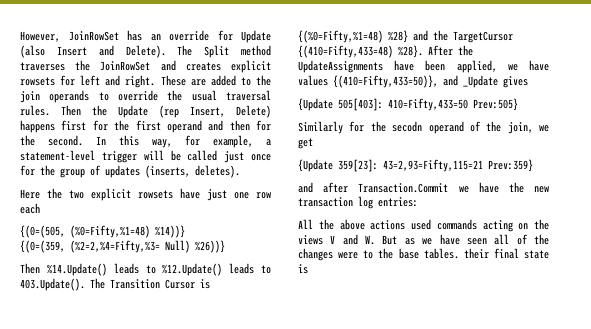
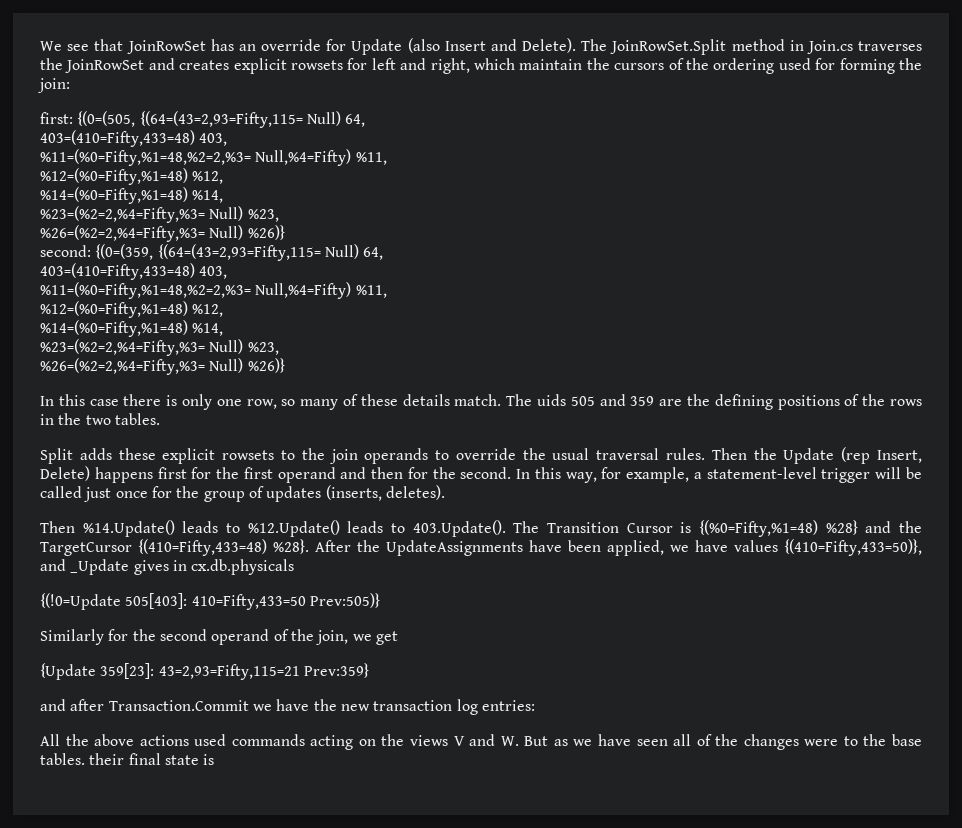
[20,31,60,42] However, -> [40,39,124,51] We see that
[204,45,271,58] Split method -> [610,39,853,55] JoinRowSet.Split method in Join.cs
[125,75,236,88] right. These are added -> [430,58,922,74] [38,78,70,93] [40,111,366,128] [40,130,228,147] [40,149,387,166] [40,168,224,185] [40,187,224,204] [40,206,279,223] [40,225,285,242] [40,244,384,261] [40,263,228,280] [40,282,387,299] [40,301,224,318] [40,320,224,337] [40,339,279,356] [40,358,285,375] [40,394,922,410] [40,413,160,425] [40,448,275,464] right, which maintain the cursors of the ordering used for forming the join: // first: {(0=(505, {(64=(43=2,93=Fifty,115= Null) 64, // 403=(410=Fifty,433=48) 403, // %11=(%0=Fifty,%1=48,%2=2,%3= Null,%4=Fifty) %11, // %12=(%0=Fifty,%1=48) %12, // %14=(%0=Fifty,%1=48) %14, // %23=(%2=2,%4=Fifty,%3= Null) %23, // %26=(%2=2,%4=Fifty,%3= Null) %26)} // second: {(0=(359, {(64=(43=2,93=Fifty,115= Null) 64, // 403=(410=Fifty,433=48) 403, // %11=(%0=Fifty,%1=48,%2=2,%3= Null,%4=Fifty) %11, // %12=(%0=Fifty,%1=48) %12, // %14=(%0=Fifty,%1=48) %14, // %23=(%2=2,%4=Fifty,%3= Null) %23, // %26=(%2=2,%4=Fifty,%3= Null) %26)} // In this case there is only one row, so many of these details match. The uids 505 and 359 are the defining positions of the rows in the two tables. // Split adds these explicit rowsets
[20,188,271,201] [20,203,40,214] [20,225,185,238] [20,240,225,253] // Here the two explicit rowsets have just one row each // {(0=(505, (%0=Fifty,%1=48) %14))} // {(0=(359, (%2=2,%4=Fifty,%3= Null) %26))} -> (445, 492) none
[298,98,333,111] // {Update -> [172,559,295,575] [40,593,121,610] in cx.db.physicals // {(!0=Update
[473,98,518,111] Prev:505} -> [309,593,380,608] Prev:505)}
[392,121,423,132] secodn -> [159,629,207,641] second

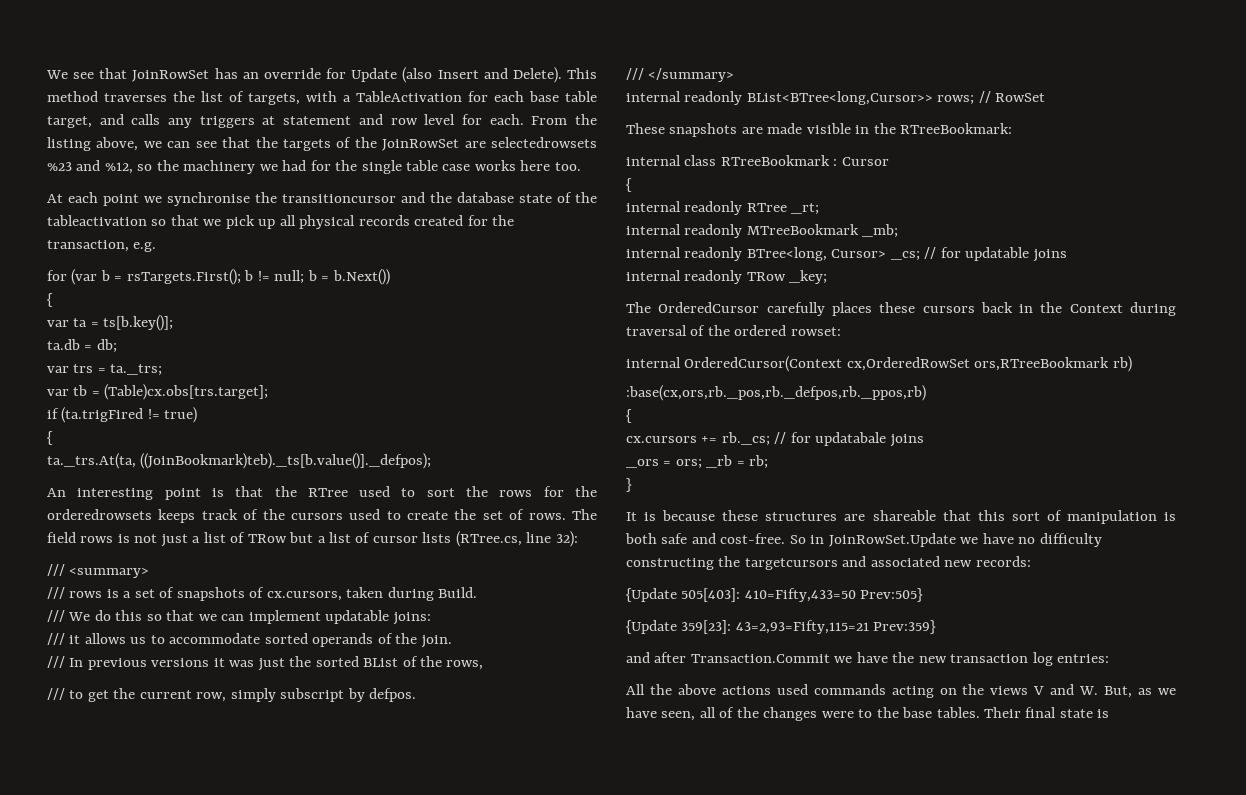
[581,39,922,55] [40,58,922,74] [38,78,70,93] [40,111,366,128] [40,130,228,147] [40,149,387,166] [40,168,224,185] [40,187,224,204] [40,206,279,223] [40,225,285,242] [40,244,384,261] [40,263,228,280] [40,282,387,299] [40,301,224,318] [40,320,224,337] [40,339,279,356] [40,358,285,375] [40,394,922,410] [40,413,160,425] [40,447,922,464] [40,466,923,483] [40,485,445,502] [40,520,922,537] [40,539,922,556] [40,559,295,575] [40,593,380,610] [40,629,398,645] The JoinRowSet.Split method in Join.cs traverses the JoinRowSet and creates explicit rowsets for left and right, which maintain the cursors of the ordering used for forming the join: // first: {(0=(505, {(64=(43=2,93=Fifty,115= Null) 64, // 403=(410=Fifty,433=48) 403, // %11=(%0=Fifty,%1=48,%2=2,%3= Null,%4=Fifty) %11, // %12=(%0=Fifty,%1=48) %12, // %14=(%0=Fifty,%1=48) %14, // %23=(%2=2,%4=Fifty,%3= Null) %23, // %26=(%2=2,%4=Fifty,%3= Null) %26)} // second: {(0=(359, {(64=(43=2,93=Fifty,115= Null) 64, // 403=(410=Fifty,433=48) 403, // %11=(%0=Fifty,%1=48,%2=2,%3= Null,%4=Fifty) %11, // %12=(%0=Fifty,%1=48) %12, // %14=(%0=Fifty,%1=48) %14, // %23=(%2=2,%4=Fifty,%3= Null) %23, // %26=(%2=2,%4=Fifty,%3= Null) %26)} // In this case there is only one row, so many of these details match. The uids 505 and 359 are the defining positions of the rows in the two tables. // Split adds these explicit rowsets to the join operands to override the usual traversal rules. Then the Update (rep Insert, Delete) happens first for the first operand and then for the second. In this way, for example, a statement-level trigger will be called just once for the group of updates (inserts, deletes). // Then %14.Update() leads to %12.Update() leads to 403.Update(). The Transition Cursor is {(%0=Fifty,%1=48) %28} and the TargetCursor {(410=Fifty,433=48) %28}. After the UpdateAssignments have been applied, we have values {(410=Fifty,433=50)}, and _Update gives in cx.db.physicals // {(!0=Update 505[403]: 410=Fifty,433=50 Prev:505)} // Similarly for the second operand of the join, we get -> [567,68,597,79] [47,91,597,105] [47,114,597,128] [47,137,597,151] [47,160,581,174] [47,192,597,206] [47,215,515,229] [47,240,157,252] [47,269,390,285] [47,293,53,307] [47,315,174,331] [47,339,117,353] [47,364,163,376] [47,384,269,400] [47,407,198,423] [47,431,53,445] [47,453,432,469] [47,486,598,500] [47,509,598,523] [47,531,578,547] [47,564,150,578] [47,587,478,601] [47,610,431,625] [47,633,452,648] [47,656,484,671] [47,688,417,702] [626,68,735,82] [626,91,1046,105] [626,123,1013,137] [626,155,889,166] [626,178,632,192] [626,201,820,215] [626,224,899,238] [626,247,1067,262] [626,270,828,284] [626,302,1176,316] [626,325,841,336] [626,356,1132,372] [626,385,926,401] [626,409,632,423] [626,432,924,447] [626,455,769,469] [626,478,632,492] [626,510,1176,524] [625,533,1102,547] [626,556,1031,570] [626,588,924,602] This method traverses the list of targets, with a TableActivation for each base table target, and calls any triggers at statement and row level for each. From the listing above, we can see that the targets of the JoinRowSet are selectedrowsets %23 and %12, so the machinery we had for the single table case works here too. // At each point we synchronise the transitioncursor and the database state of the tableactivation so that we pick up all physical records created for the transaction, e.g. // for (var b = rsTargets.First(); b != null; b = b.Next()) // { // var ta = ts[b.key()]; // ta.db = db; // var trs = ta._trs; // var tb = (Table)cx.obs[trs.target]; // if (ta.trigFired != true) // { // ta._trs.At(ta, ((JoinBookmark)teb)._ts[b.value()]._defpos); // An interesting point is that the RTree used to sort the rows for the orderedrowsets keeps track of the cursors used to create the set of rows. The field rows is not just a list of TRow but a list of cursor lists (RTree.cs, line 32): // /// <summary> // /// rows is a set of snapshots of cx.cursors, taken during Build. // /// We do this so that we can implement updatable joins: // /// it allows us to accommodate sorted operands of the join. // /// In previous versions it was just the sorted BList of the rows, // /// to get the current row, simply subscript by defpos. // /// </summary> // internal readonly BList<BTree<long,Cursor>> rows; // RowSet // These snapshots are made visible in the RTreeBookmark: // internal class RTreeBookmark : Cursor // { // internal readonly RTree _rt; // internal readonly MTreeBookmark _mb; // internal readonly BTree<long, Cursor> _cs; // for updatable joins // internal readonly TRow _key; // The OrderedCursor carefully places these cursors back in the Context during traversal of the ordered rowset: // internal OrderedCursor(Context cx,OrderedRowSet ors,RTreeBookmark rb) // :base(cx,ors,rb._pos,rb._defpos,rb._ppos,rb) // { // cx.cursors += rb._cs; // for updatabale joins // _ors = ors; _rb = rb; // } // It is because these structures are shareable that this sort of manipulation is both safe and cost-free. So in JoinRowSet.Update we have no difficulty constructing the targetcursors and associated new records: // {Update 505[403]: 410=Fifty,433=50 Prev:505}
[524,736,549,746] But -> [1104,686,1133,698] But,
[636,739,668,746] seen -> [661,711,696,721] seen,
[89,753,125,765] their -> [984,707,1022,718] Their

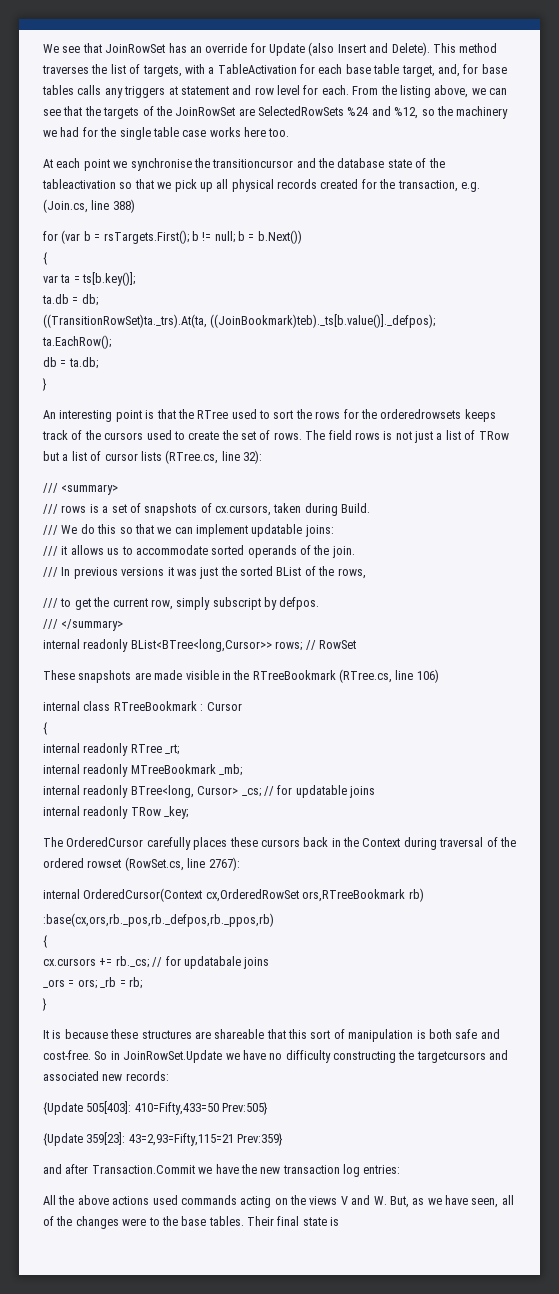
[99,114,124,125] and -> [437,64,507,77] [42,85,74,95] and, for base tables
[491,137,597,148] [47,162,72,171] selectedrowsets %23 -> [258,106,369,116] SelectedRowSets %24
(157, 247) none -> [43,199,135,213] (Join.cs, line 388)
[47,364,163,376] [47,384,269,400] [47,407,198,423] [47,431,53,445] [47,453,432,469] var trs = ta._trs; // var tb = (Table)cx.obs[trs.target]; // if (ta.trigFired != true) // { // ta._trs.At(ta, ((JoinBookmark)teb)._ts[b.value()]._defpos); -> [43,314,436,328] [42,335,111,349] [43,357,98,369] [42,378,47,391] ((TransitionRowSet)ta._trs).At(ta, ((JoinBookmark)teb)._ts[b.value()]._defpos); // ta.EachRow(); // db = ta.db; // }
[900,123,1013,134] RTreeBookmark: -> [252,669,439,683] RTreeBookmark (RTree.cs, line 106)
[790,327,841,336] rowset: -> [87,857,240,871] rowset (RowSet.cs, line 2767):

